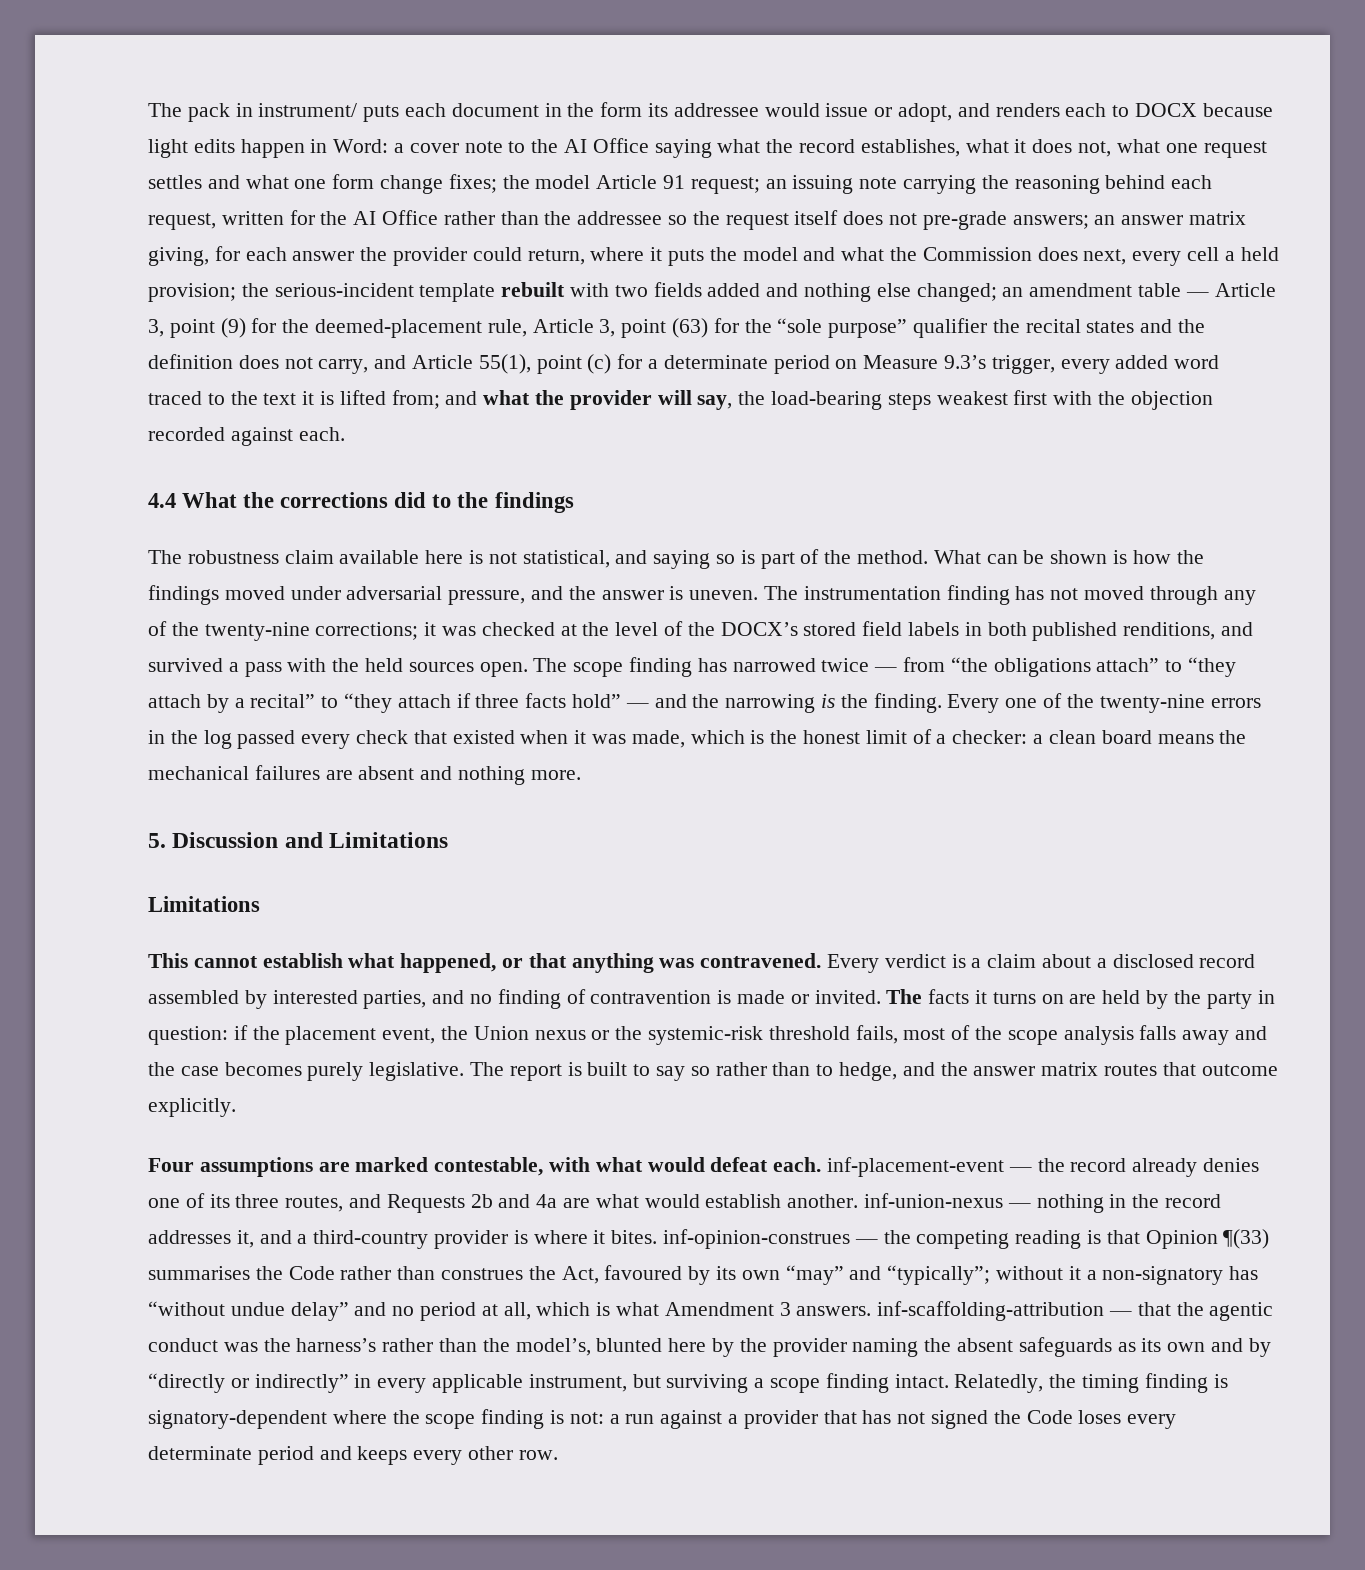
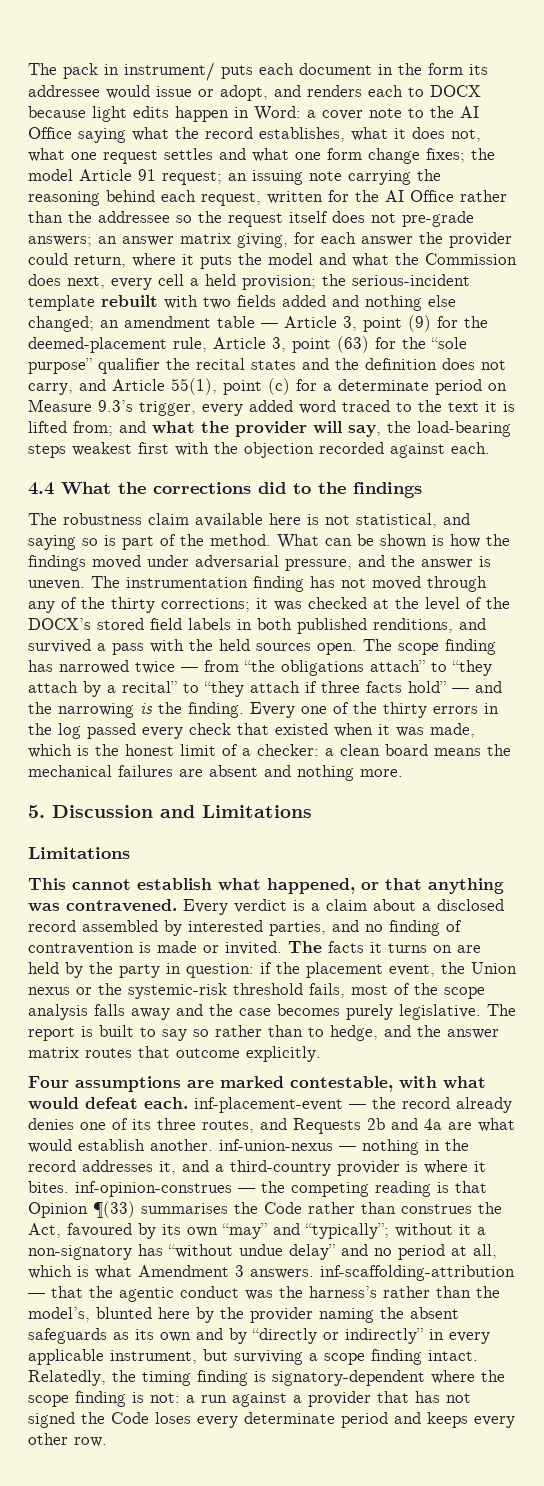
[204,622,310,641] twenty-nine -> [111,597,155,613] thirty
[1099,694,1205,713] twenty-nine -> [383,702,427,718] thirty

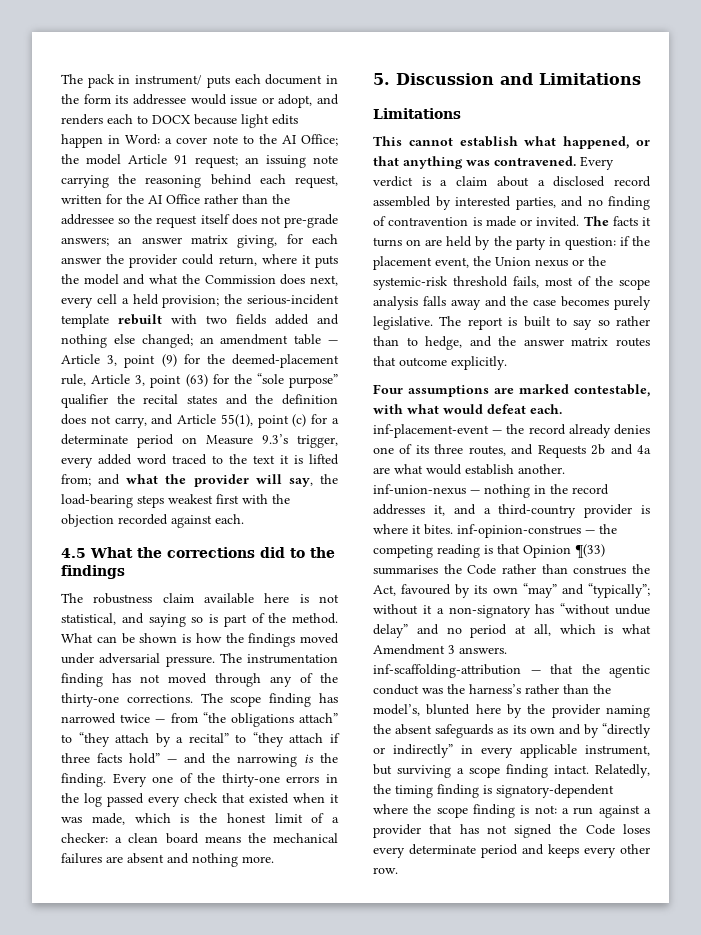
[28,127,481,143] [28,148,465,164] Office saying what the record establishes, what it does not, what one request settles and what one form change fixes; -> [301,134,338,146] Office;
[28,482,54,495] 4.4 -> [61,548,86,558] 4.5
[285,555,491,571] [28,580,85,590] pressure, and the answer is uneven. -> [165,656,215,667] pressure.
[111,597,510,613] [28,618,486,634] [28,639,357,655] thirty corrections; it was checked at the level of the DOCX’s stored field labels in both published renditions, and survived a pass with the held sources open. -> [61,693,193,707] thirty-one corrections.
[383,702,427,718] thirty -> [221,773,280,787] thirty-one

